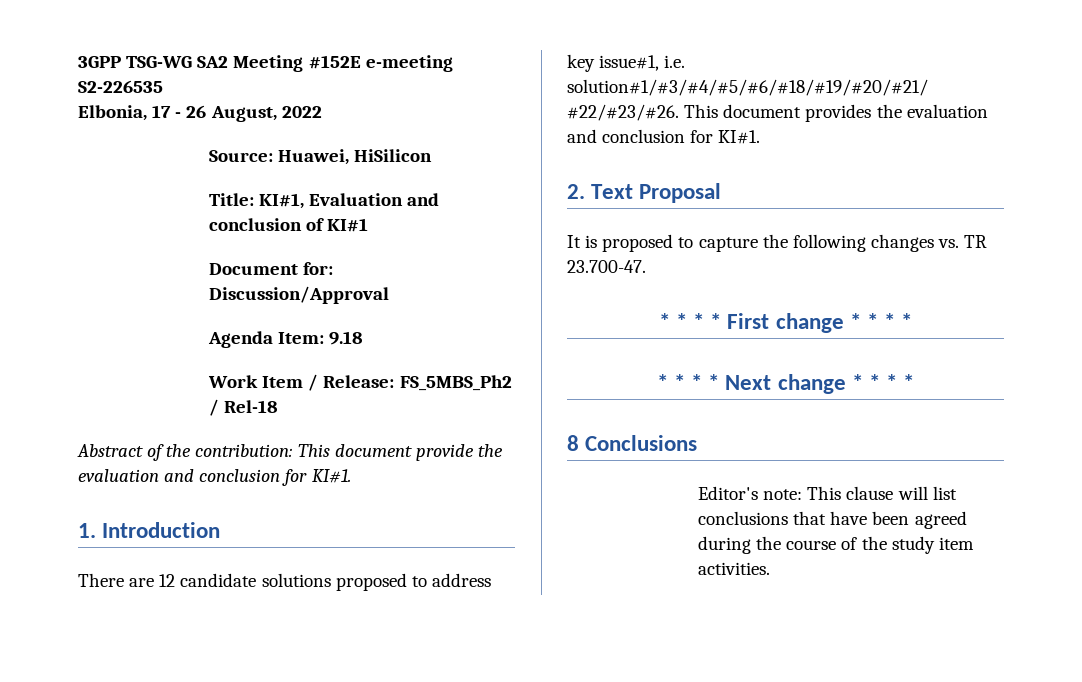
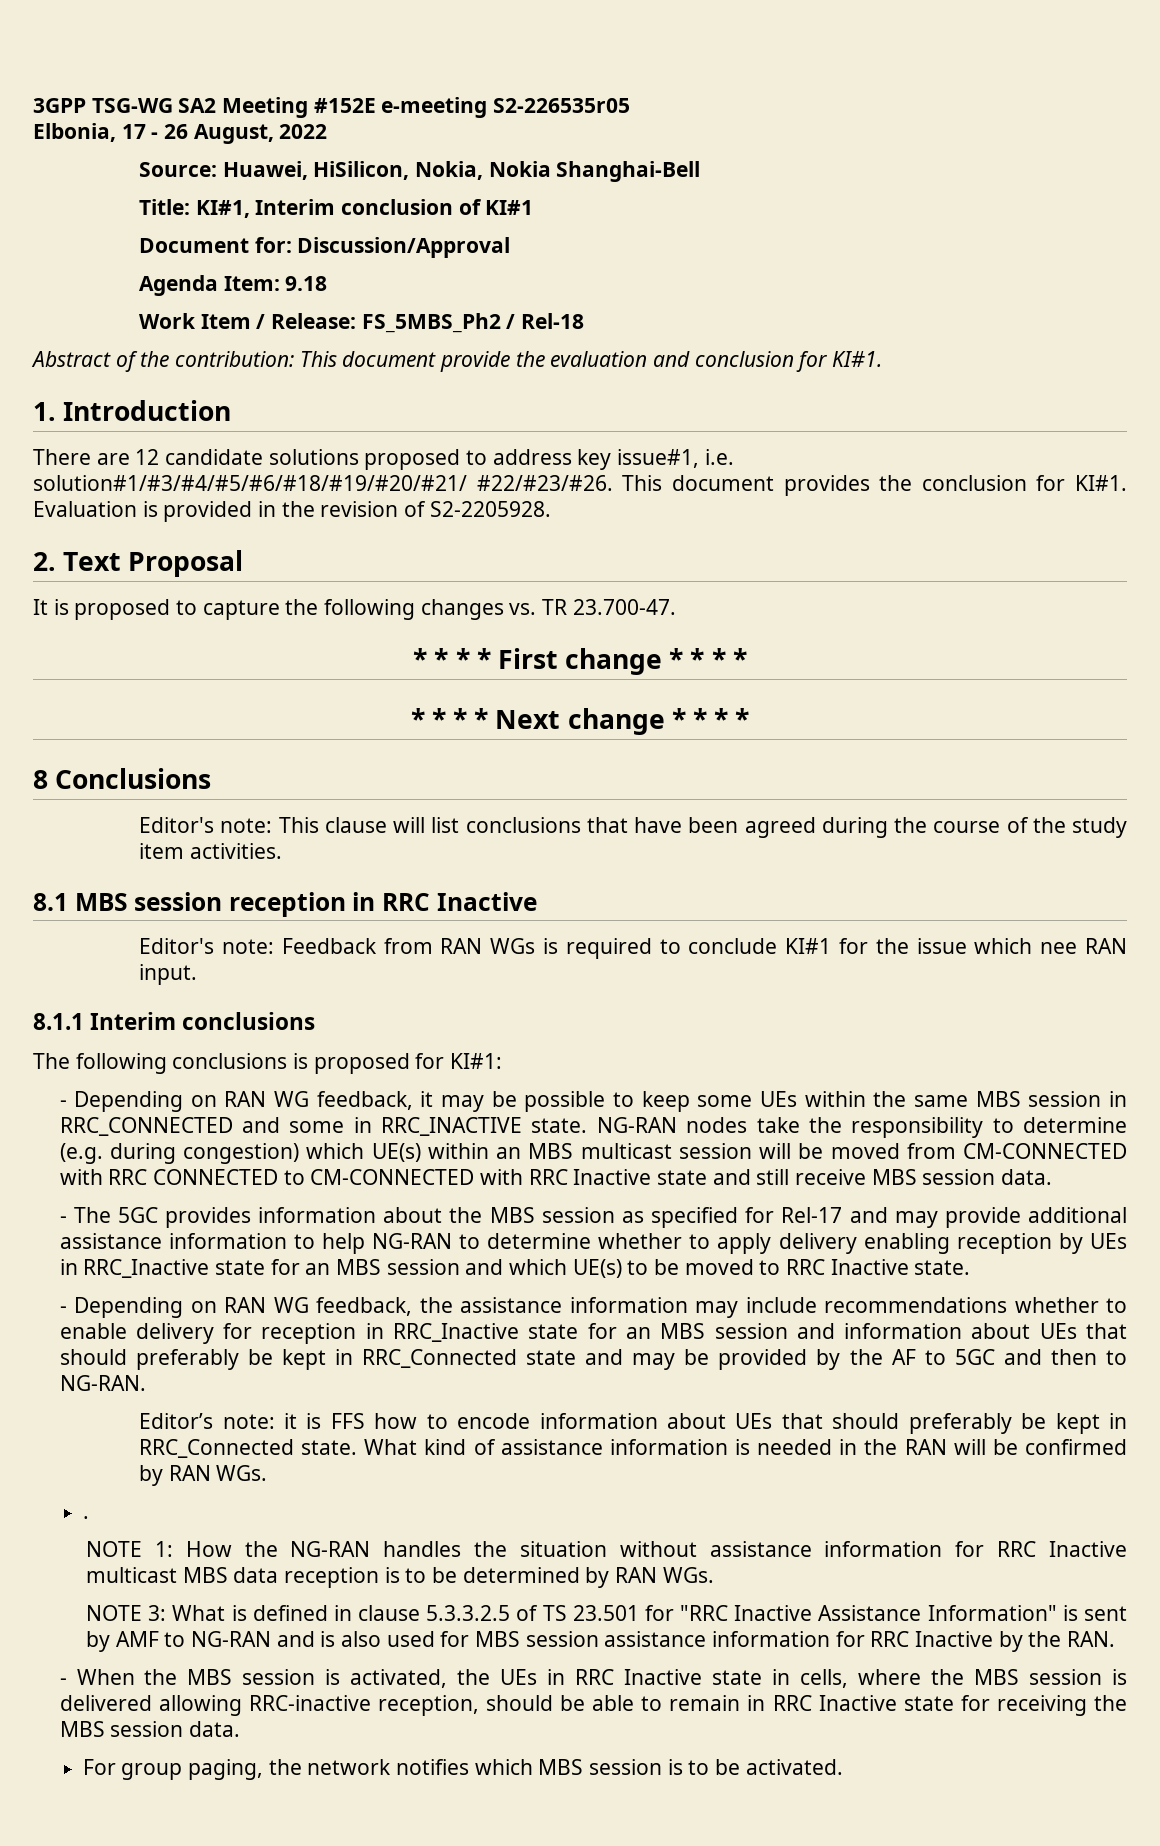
[78,80,163,93] S2-226535 -> [493,98,631,113] S2-226535r05
[354,149,433,162] HiSilicon -> [313,161,701,182] HiSilicon, Nokia, Nokia Shanghai-Bell
[309,193,440,206] Evaluation and -> [255,199,336,215] Interim
[906,104,988,118] [567,129,761,144] evaluation and conclusion for KI#1. -> [921,475,1127,491] [33,501,551,522] conclusion for KI#1. Evaluation is provided in the revision of S2-2205928.
(771, 568) none -> [33,892,537,917] [139,938,1128,959] [139,964,198,985] [33,1012,316,1030] [33,1053,503,1074] [59,1091,1127,1112] [59,1117,1127,1138] [59,1143,1127,1164] [59,1169,1052,1185] [59,1207,1127,1228] [59,1233,1127,1254] [59,1259,971,1278] [59,1297,1127,1318] [59,1323,1127,1344] [59,1349,1127,1370] [59,1375,146,1391] [139,1413,1128,1434] [139,1439,1127,1458] [139,1465,268,1486] [82,1516,89,1519] [86,1541,1127,1557] [86,1567,714,1588] [86,1605,1127,1621] [86,1631,1116,1652] [59,1669,1128,1688] [59,1695,1128,1716] [59,1721,240,1737] [82,1759,843,1780] // 8.1 MBS session reception in RRC Inactive // Editor's note: Feedback from RAN WGs is required to conclude KI#1 for the issue which nee RAN input. // 8.1.1 Interim conclusions // The following conclusions is proposed for KI#1: // - Depending on RAN WG feedback, it may be possible to keep some UEs within the same MBS session in RRC_CONNECTED and some in RRC_INACTIVE state. NG-RAN nodes take the responsibility to determine (e.g. during congestion) which UE(s) within an MBS multicast session will be moved from CM-CONNECTED with RRC CONNECTED to CM-CONNECTED with RRC Inactive state and still receive MBS session data. // - The 5GC provides information about the MBS session as specified for Rel-17 and may provide additional assistance information to help NG-RAN to determine whether to apply delivery enabling reception by UEs in RRC_Inactive state for an MBS session and which UE(s) to be moved to RRC Inactive state. // - Depending on RAN WG feedback, the assistance information may include recommendations whether to enable delivery for reception in RRC_Inactive state for an MBS session and information about UEs that should preferably be kept in RRC_Connected state and may be provided by the AF to 5GC and then to NG-RAN. // Editor’s note: it is FFS how to encode information about UEs that should preferably be kept in RRC_Connected state. What kind of assistance information is needed in the RAN will be confirmed by RAN WGs. // . // NOTE 1: How the NG-RAN handles the situation without assistance information for RRC Inactive multicast MBS data reception is to be determined by RAN WGs. // NOTE 3: What is defined in clause 5.3.3.2.5 of TS 23.501 for "RRC Inactive Assistance Information" is sent by AMF to NG-RAN and is also used for MBS session assistance information for RRC Inactive by the RAN. // - When the MBS session is activated, the UEs in RRC Inactive state in cells, where the MBS session is delivered allowing RRC-inactive reception, should be able to remain in RRC Inactive state for receiving the MBS session data. // For group paging, the network notifies which MBS session is to be activated.

